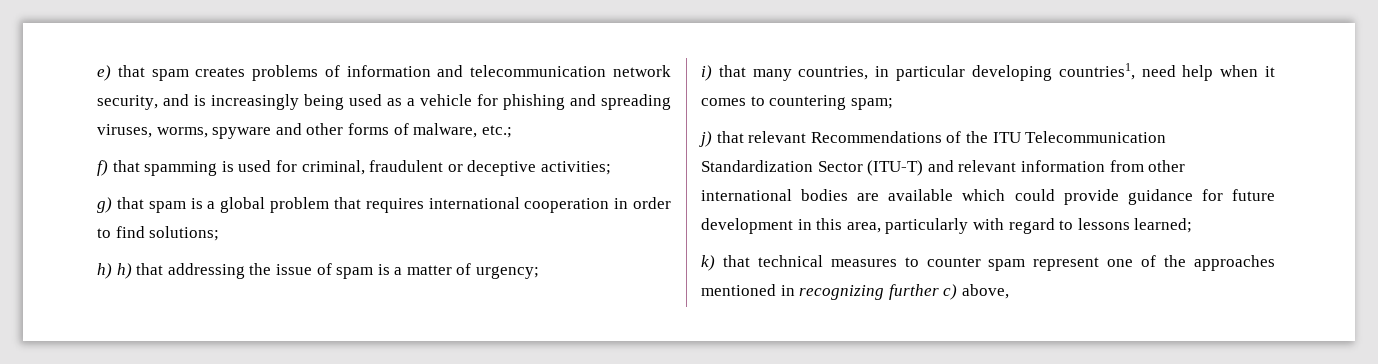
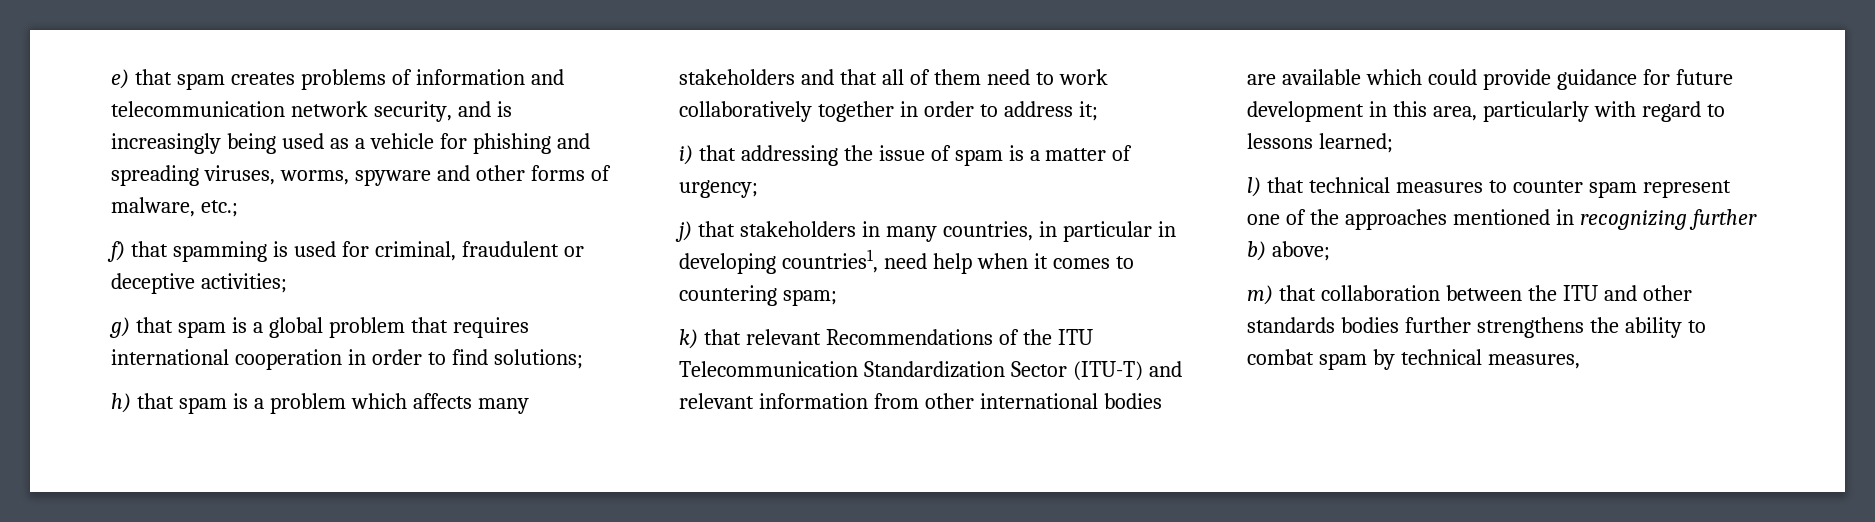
[116,263,132,279] h) -> [136,393,529,414] [679,69,1108,85] [679,101,1098,122] [679,145,693,165] that spam is a problem which affects many stakeholders and that all of them need to work collaboratively together in order to address it; // i)
[701,65,746,81] i) that -> [675,221,880,242] j) that stakeholders in
(966, 73) none -> [1157,221,1176,237] in
[699,131,712,147] j) -> [679,329,698,349] k)
[701,255,715,271] k) -> [1247,177,1261,197] l)
[943,284,1009,300] c) above, -> [1247,241,1330,261] [1247,285,1692,305] [1247,317,1706,338] [1247,349,1580,370] b) above; // m) that collaboration between the ITU and other standards bodies further strengthens the ability to combat spam by technical measures,

